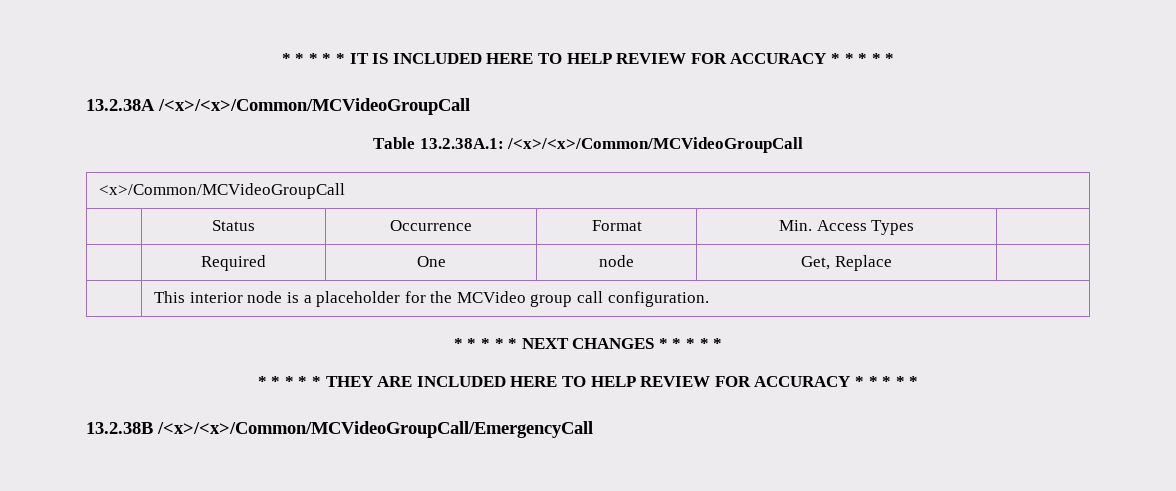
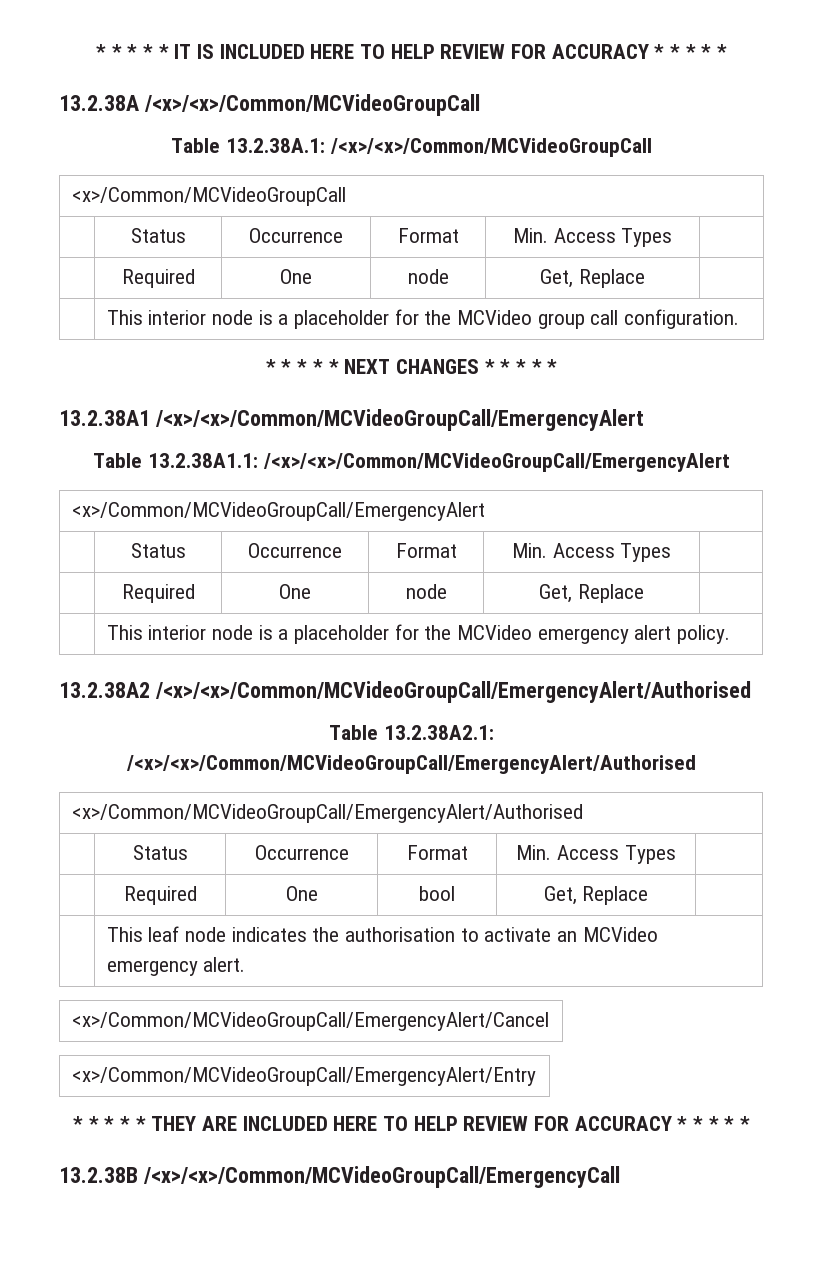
(723, 343) none -> [59,409,644,431] [93,453,730,472] [71,502,485,521] [130,543,186,558] [248,543,342,558] [395,543,457,558] [511,543,672,562] [121,584,195,603] [279,584,311,599] [405,584,447,599] [539,584,644,603] [106,624,730,644] [59,681,751,703] [329,725,494,740] [126,755,696,774] [71,804,583,823] [132,845,188,860] [254,845,349,860] [406,845,468,860] [516,845,676,864] [123,886,197,905] [285,886,318,901] [419,886,455,901] [543,886,649,905] [106,926,658,942] [106,957,246,976] [71,1012,549,1031] [71,1067,536,1086] // 13.2.38A1 /<x>/<x>/Common/MCVideoGroupCall/EmergencyAlert // Table 13.2.38A1.1: /<x>/<x>/Common/MCVideoGroupCall/EmergencyAlert // <x>/Common/MCVideoGroupCall/EmergencyAlert // | Status | Occurrence | Format | Min. Access Types | // | Required | One | node | Get, Replace | // | This interior node is a placeholder for the MCVideo emergency alert policy. // 13.2.38A2 /<x>/<x>/Common/MCVideoGroupCall/EmergencyAlert/Authorised // Table 13.2.38A2.1: /<x>/<x>/Common/MCVideoGroupCall/EmergencyAlert/Authorised // <x>/Common/MCVideoGroupCall/EmergencyAlert/Authorised // | Status | Occurrence | Format | Min. Access Types | // | Required | One | bool | Get, Replace | // | This leaf node indicates the authorisation to activate an MCVideo emergency alert. // <x>/Common/MCVideoGroupCall/EmergencyAlert/Cancel // <x>/Common/MCVideoGroupCall/EmergencyAlert/Entry

